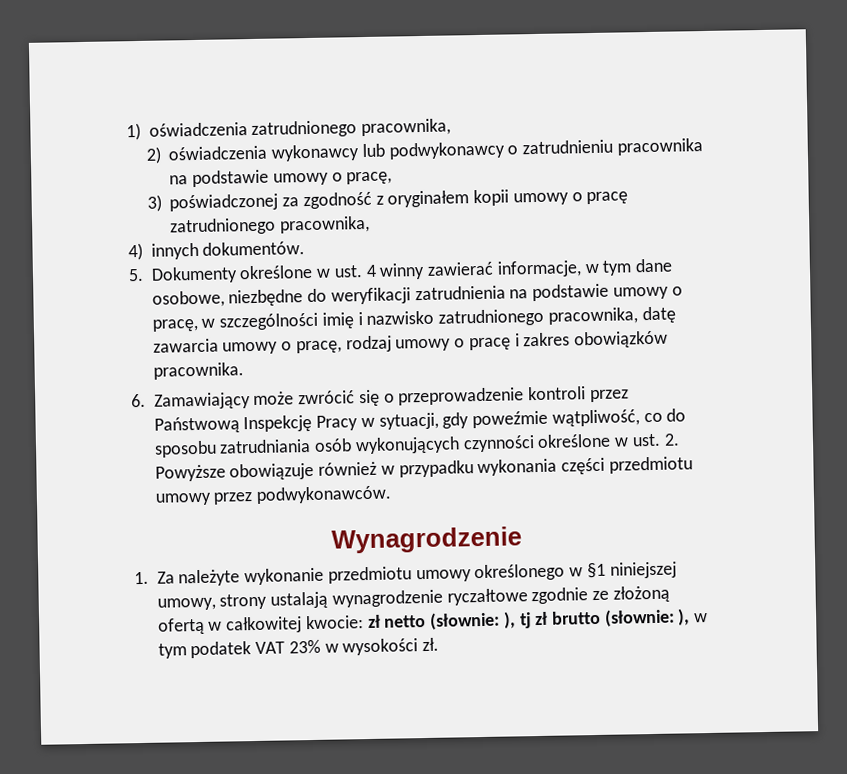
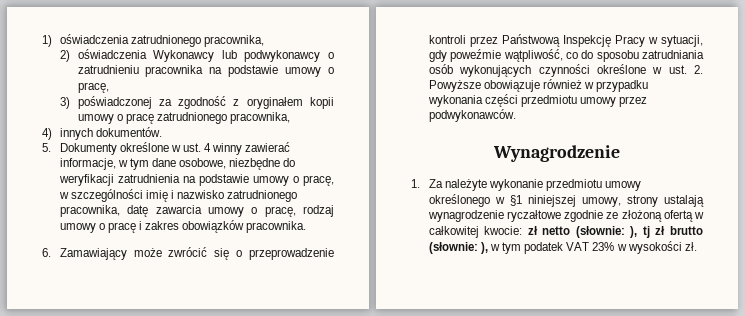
[271,144,360,162] wykonawcy -> [153,50,215,62] Wykonawcy

